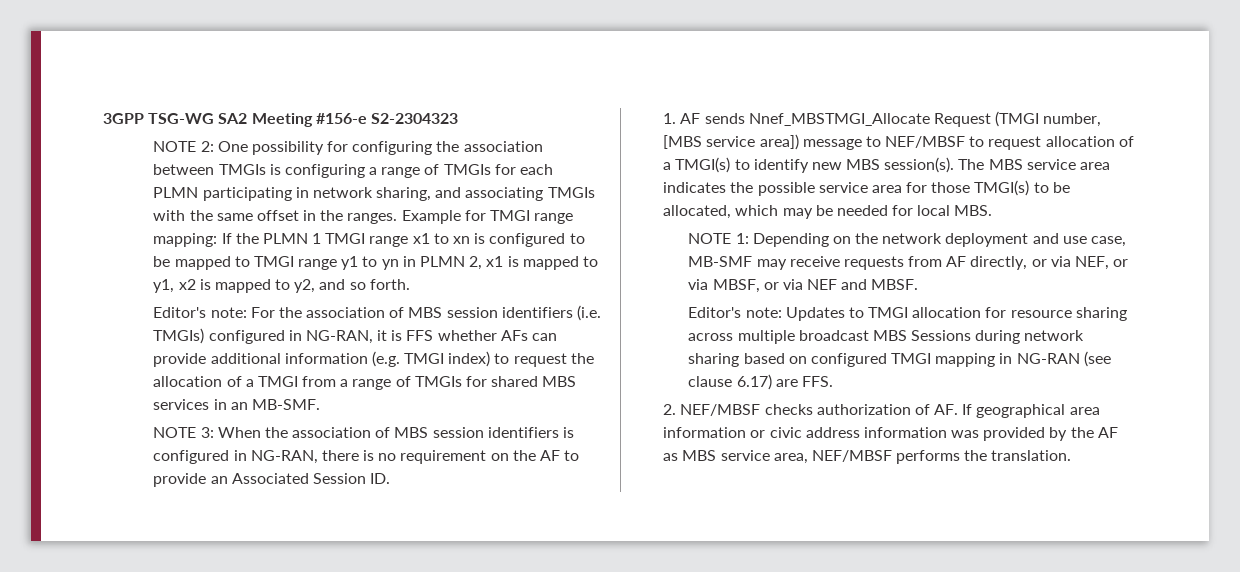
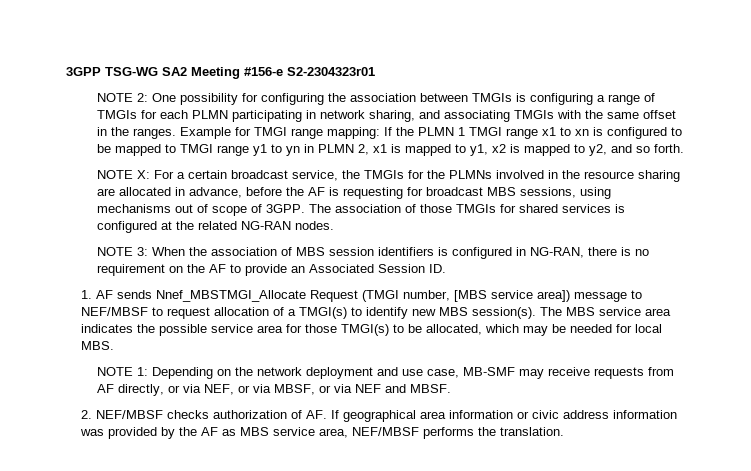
[370,113,458,124] S2-2304323 -> [287,67,375,76] S2-2304323r01
[153,305,602,321] [153,328,558,344] [153,351,594,367] [153,376,577,390] [153,399,320,410] Editor's note: For the association of MBS session identifiers (i.e. TMGIs) configured in NG-RAN, it is FFS whether AFs can provide additional information (e.g. TMGI index) to request the allocation of a TMGI from a range of TMGIs for shared MBS services in an MB-SMF. -> [96,170,680,182] [96,187,611,199] [96,204,625,216] [96,221,334,233] NOTE X: For a certain broadcast service, the TMGIs for the PLMNs involved in the resource sharing are allocated in advance, before the AF is requesting for broadcast MBS sessions, using mechanisms out of scope of 3GPP. The association of those TMGIs for shared services is configured at the related NG-RAN nodes.
[688,307,1127,321] [688,330,1085,344] [688,351,1111,367] [688,374,833,390] // Editor's note: Updates to TMGI allocation for resource sharing across multiple broadcast MBS Sessions during network sharing based on configured TMGI mapping in NG-RAN (see clause 6.17) are FFS. -> (451, 388) none

